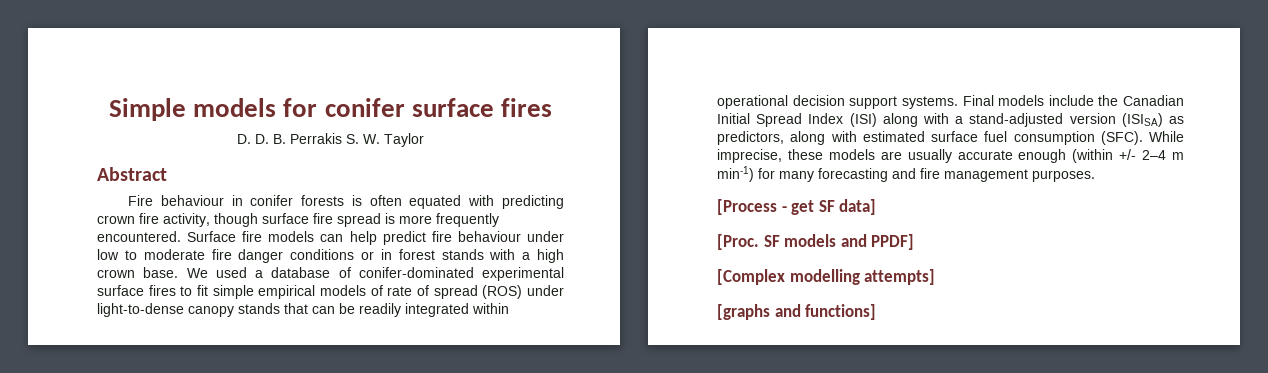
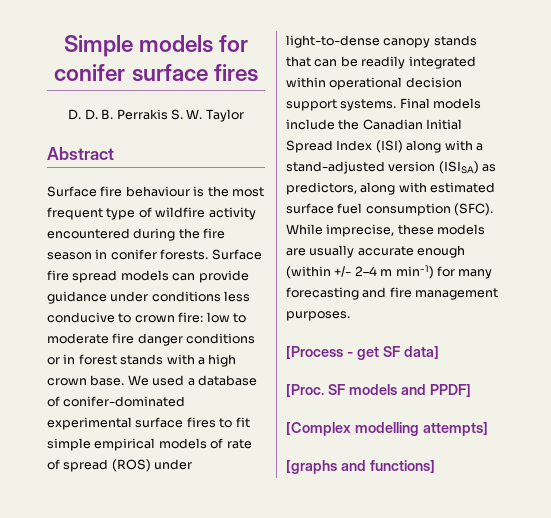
[128,195,565,209] [97,213,499,227] [97,231,564,245] Fire behaviour in conifer forests is often equated with predicting crown fire activity, though surface fire spread is more frequently encountered. Surface fire models can help predict fire behaviour under -> [47,186,264,197] [47,207,256,220] [47,228,226,241] [47,249,262,260] [47,270,249,283] [47,291,251,304] [47,312,204,323] Surface fire behaviour is the most frequent type of wildfire activity encountered during the fire season in conifer forests. Surface fire spread models can provide guidance under conditions less conducive to crown fire:

